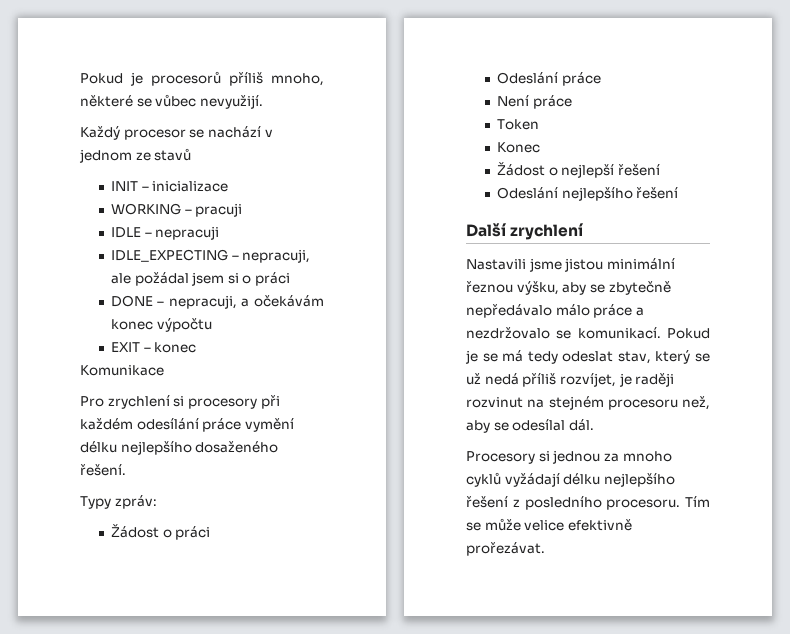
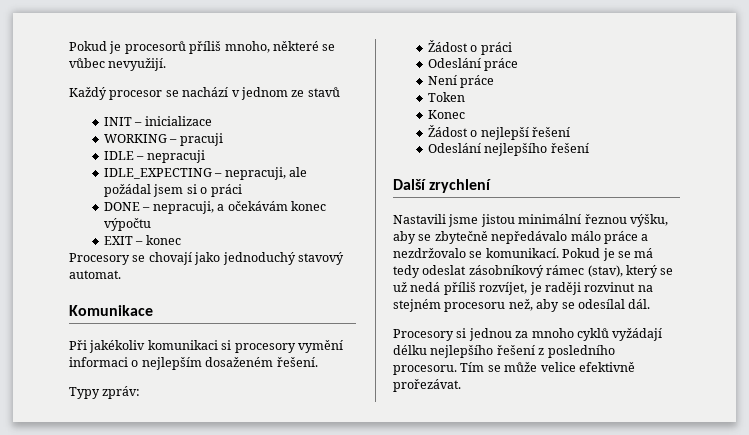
[80,365,164,376] [80,395,280,409] [80,418,294,432] [80,441,279,455] Komunikace // Pro zrychlení si procesory při každém odesílání práce vymění délku nejlepšího dosaženého -> [69,252,344,265] [69,270,121,279] [69,305,153,316] [69,340,343,353] [69,357,274,370] Procesory se chovají jako jednoduchý stavový automat. // Komunikace // Při jakékoliv komunikaci si procesory vymění informaci o nejlepším dosaženém
[617,351,651,364] stav, -> [468,265,623,278] zásobníkový rámec (stav),

